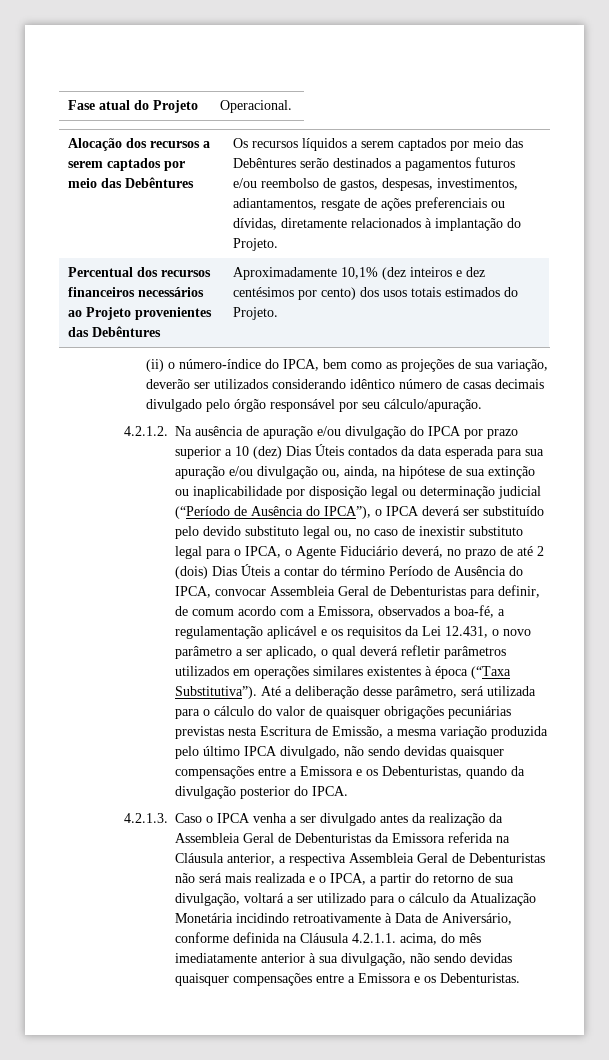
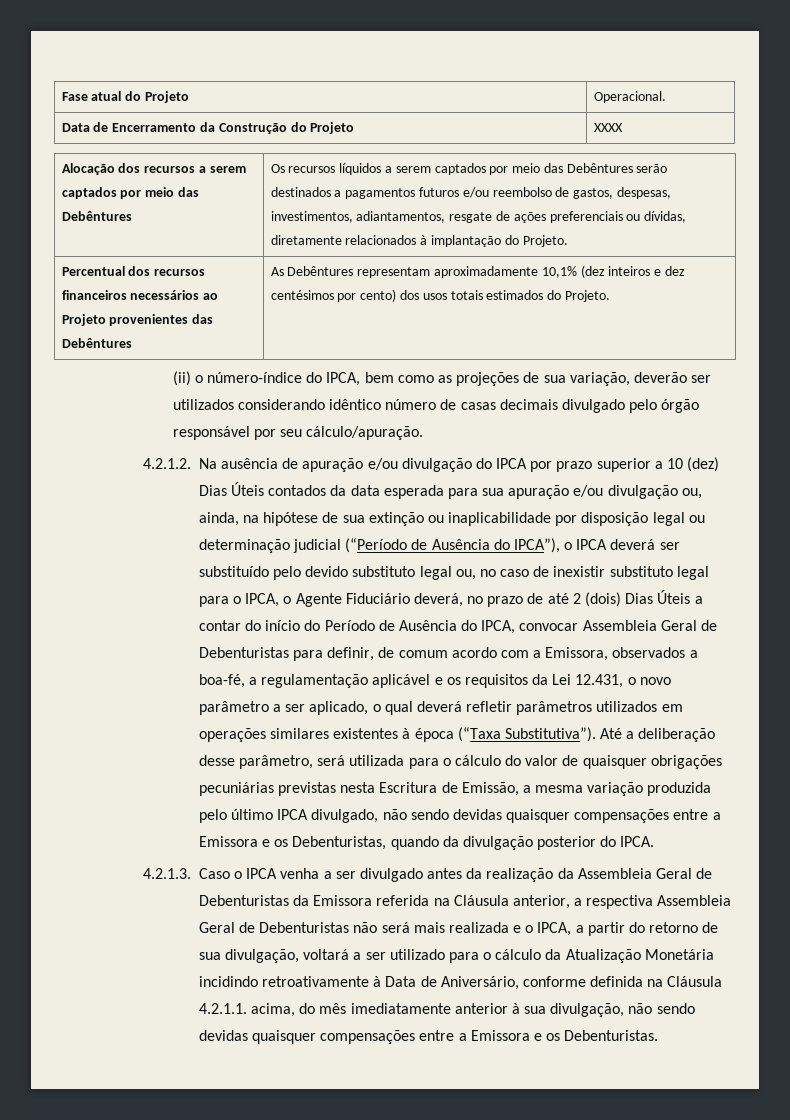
(293, 106) none -> [61,122,355,134] [593,123,623,132] // Data de Encerramento da Construção do Projeto | XXXX
[233,267,338,280] Aproximadamente -> [270,266,539,278] As Debêntures representam aproximadamente
[341,566,386,576] término -> [265,620,321,631] início do

